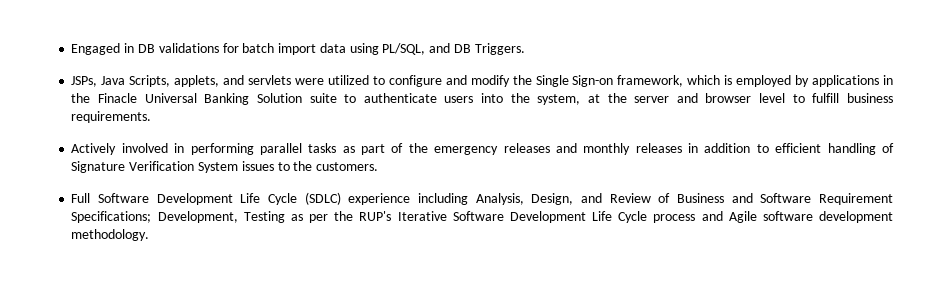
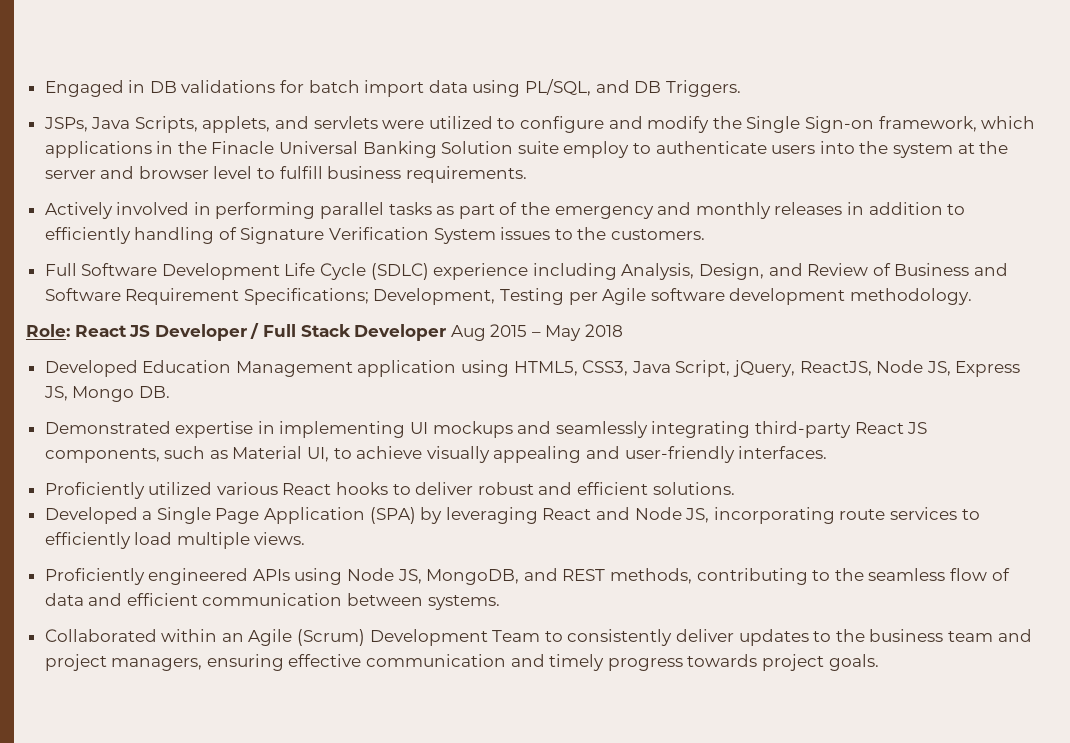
[724,75,810,87] is employed by -> (1036, 122) none
(337, 98) none -> [563,141,630,158] employ
[537,94,581,105] system, -> [892,143,953,158] system
[503,143,550,153] releases -> (654, 212) none
[775,143,822,153] efficient -> [44,227,131,244] efficiently
[290,211,894,223] [71,229,150,241] as per the RUP's Iterative Software Development Life Cycle process and Agile software development methodology. -> [568,288,973,305] [26,323,624,341] [44,360,1021,377] [43,386,170,402] [44,421,928,438] [44,446,828,463] [44,482,735,499] [44,507,980,524] [44,532,306,549] [44,568,1010,585] [44,593,500,610] [44,629,1032,646] [44,654,879,671] per Agile software development methodology. // Role: React JS Developer / Full Stack Developer Aug 2015 – May 2018 // Developed Education Management application using HTML5, CSS3, Java Script, jQuery, ReactJS, Node JS, Express JS, Mongo DB. // Demonstrated expertise in implementing UI mockups and seamlessly integrating third-party React JS components, such as Material UI, to achieve visually appealing and user-friendly interfaces. // Proficiently utilized various React hooks to deliver robust and efficient solutions. // Developed a Single Page Application (SPA) by leveraging React and Node JS, incorporating route services to efficiently load multiple views. // Proficiently engineered APIs using Node JS, MongoDB, and REST methods, contributing to the seamless flow of data and efficient communication between systems. // Collaborated within an Agile (Scrum) Development Team to consistently deliver updates to the business team and project managers, ensuring effective communication and timely progress towards project goals.

